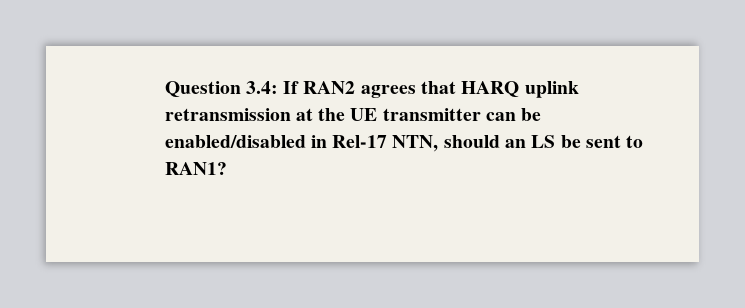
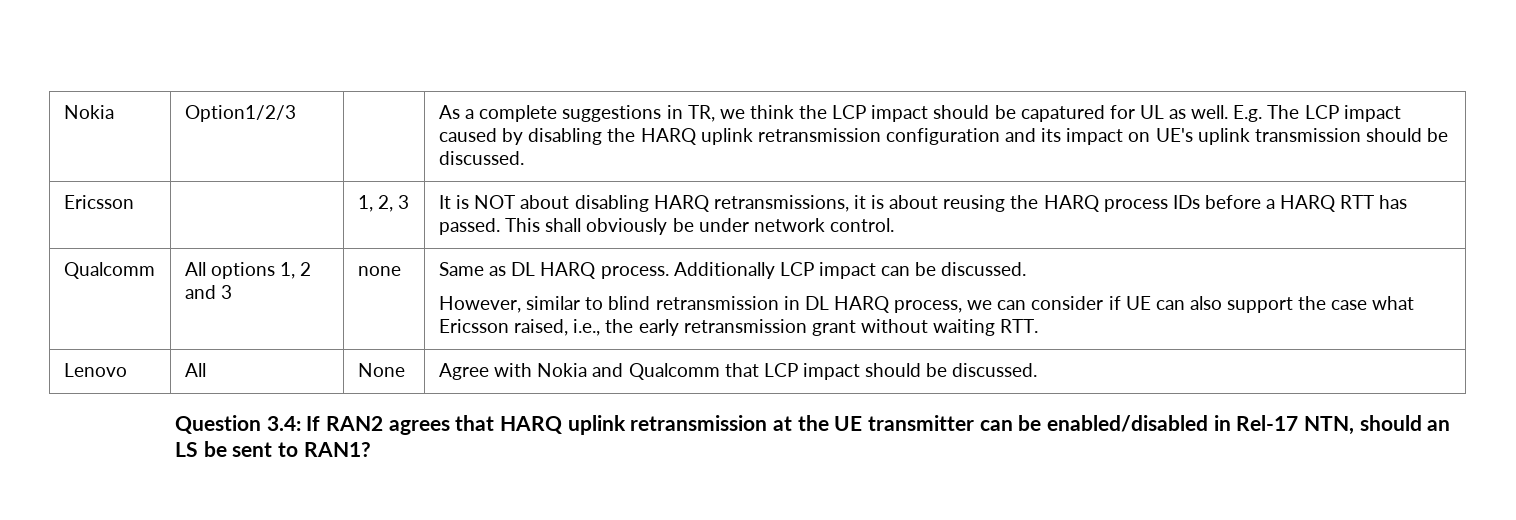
(164, 89) none -> [63,105,114,119] [184,105,296,122] [438,105,1401,122] [438,128,1449,145] [438,151,524,165] [63,195,134,209] [357,195,410,212] [438,195,1408,212] [438,218,894,235] [63,262,155,279] [184,262,312,279] [184,285,233,299] [357,266,401,276] [438,262,1027,279] [438,296,1415,313] [438,319,1039,336] [63,363,127,377] [184,363,206,377] [357,363,405,377] [438,363,1038,380] Nokia | Option1/2/3 | | As a complete suggestions in TR, we think the LCP impact should be capatured for UL as well. E.g. The LCP impact caused by disabling the HARQ uplink retransmission configuration and its impact on UE's uplink transmission should be discussed. // Ericsson | | 1, 2, 3 | It is NOT about disabling HARQ retransmissions, it is about reusing the HARQ process IDs before a HARQ RTT has passed. This shall obviously be under network control. // Qualcomm | All options 1, 2 and 3 | none | Same as DL HARQ process. Additionally LCP impact can be discussed. // However, similar to blind retransmission in DL HARQ process, we can consider if UE can also support the case what Ericsson raised, i.e., the early retransmission grant without waiting RTT. // Lenovo | All | None | Agree with Nokia and Qualcomm that LCP impact should be discussed. //

